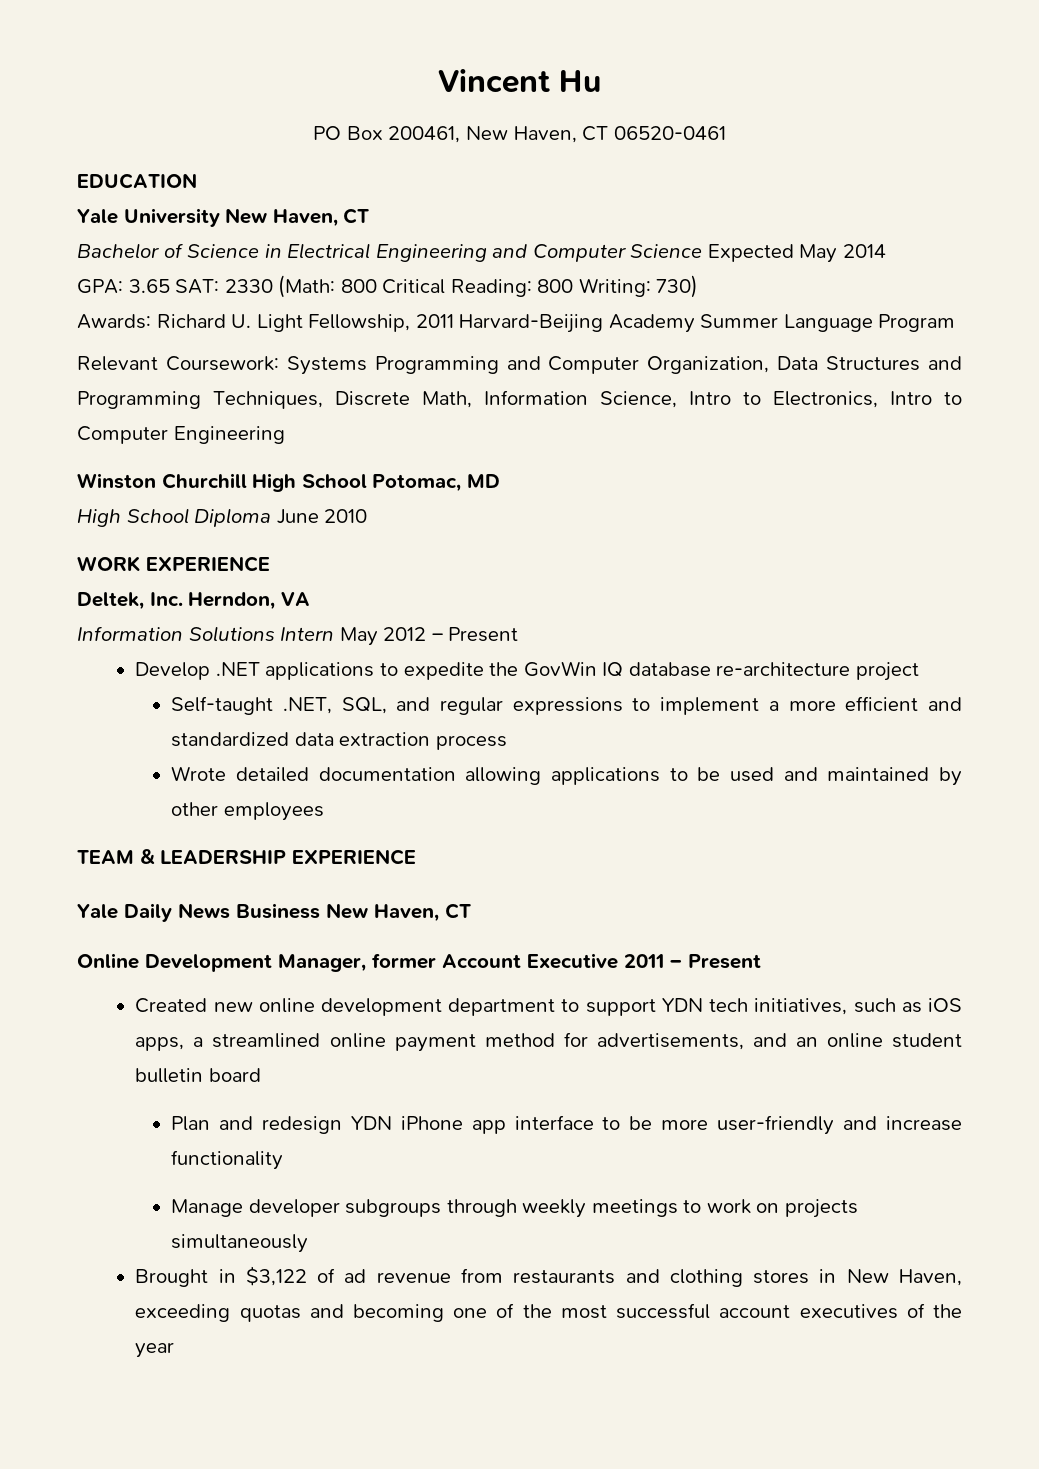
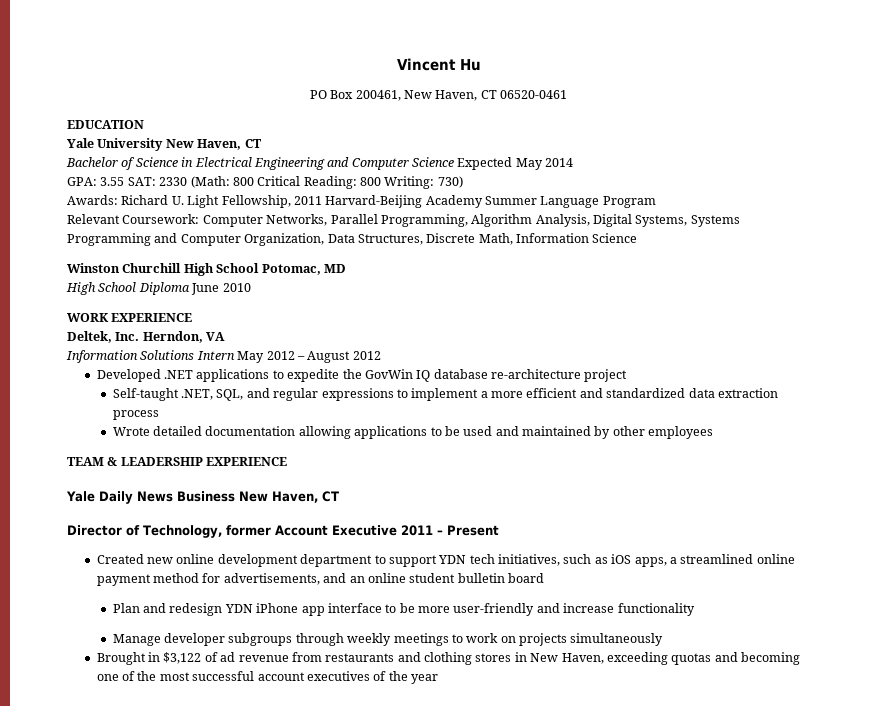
[128,279,170,293] 3.65 -> [100,177,125,186] 3.55
(279, 363) none -> [202,214,688,227] Computer Networks, Parallel Programming, Algorithm Analysis, Digital Systems,
[826,356,963,371] [77,390,962,409] [77,426,285,444] Structures and Programming Techniques, Discrete Math, Information Science, Intro to Electronics, Intro to Computer Engineering -> [357,233,638,245] Structures, Discrete Math, Information Science
[448,627,519,642] [135,662,211,680] Present // Develop -> [307,351,381,363] [96,369,161,382] August 2012 // Developed
[77,953,366,972] Online Development Manager, -> [67,525,222,538] Director of Technology,

